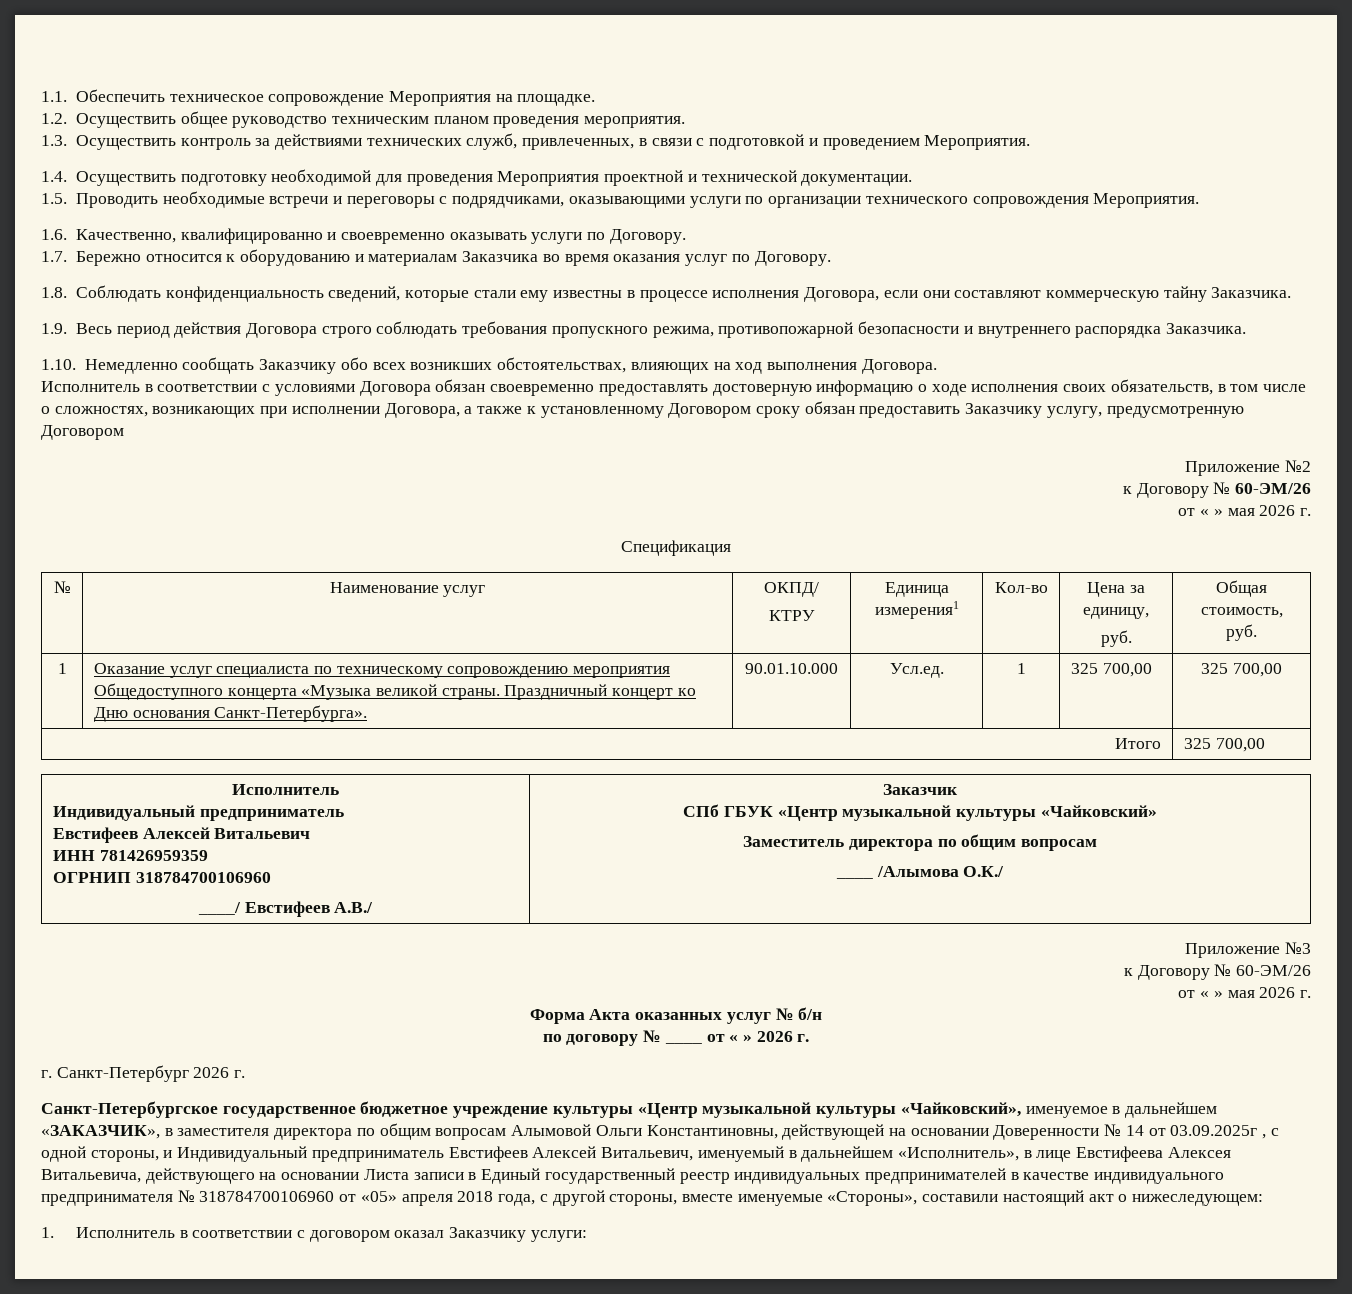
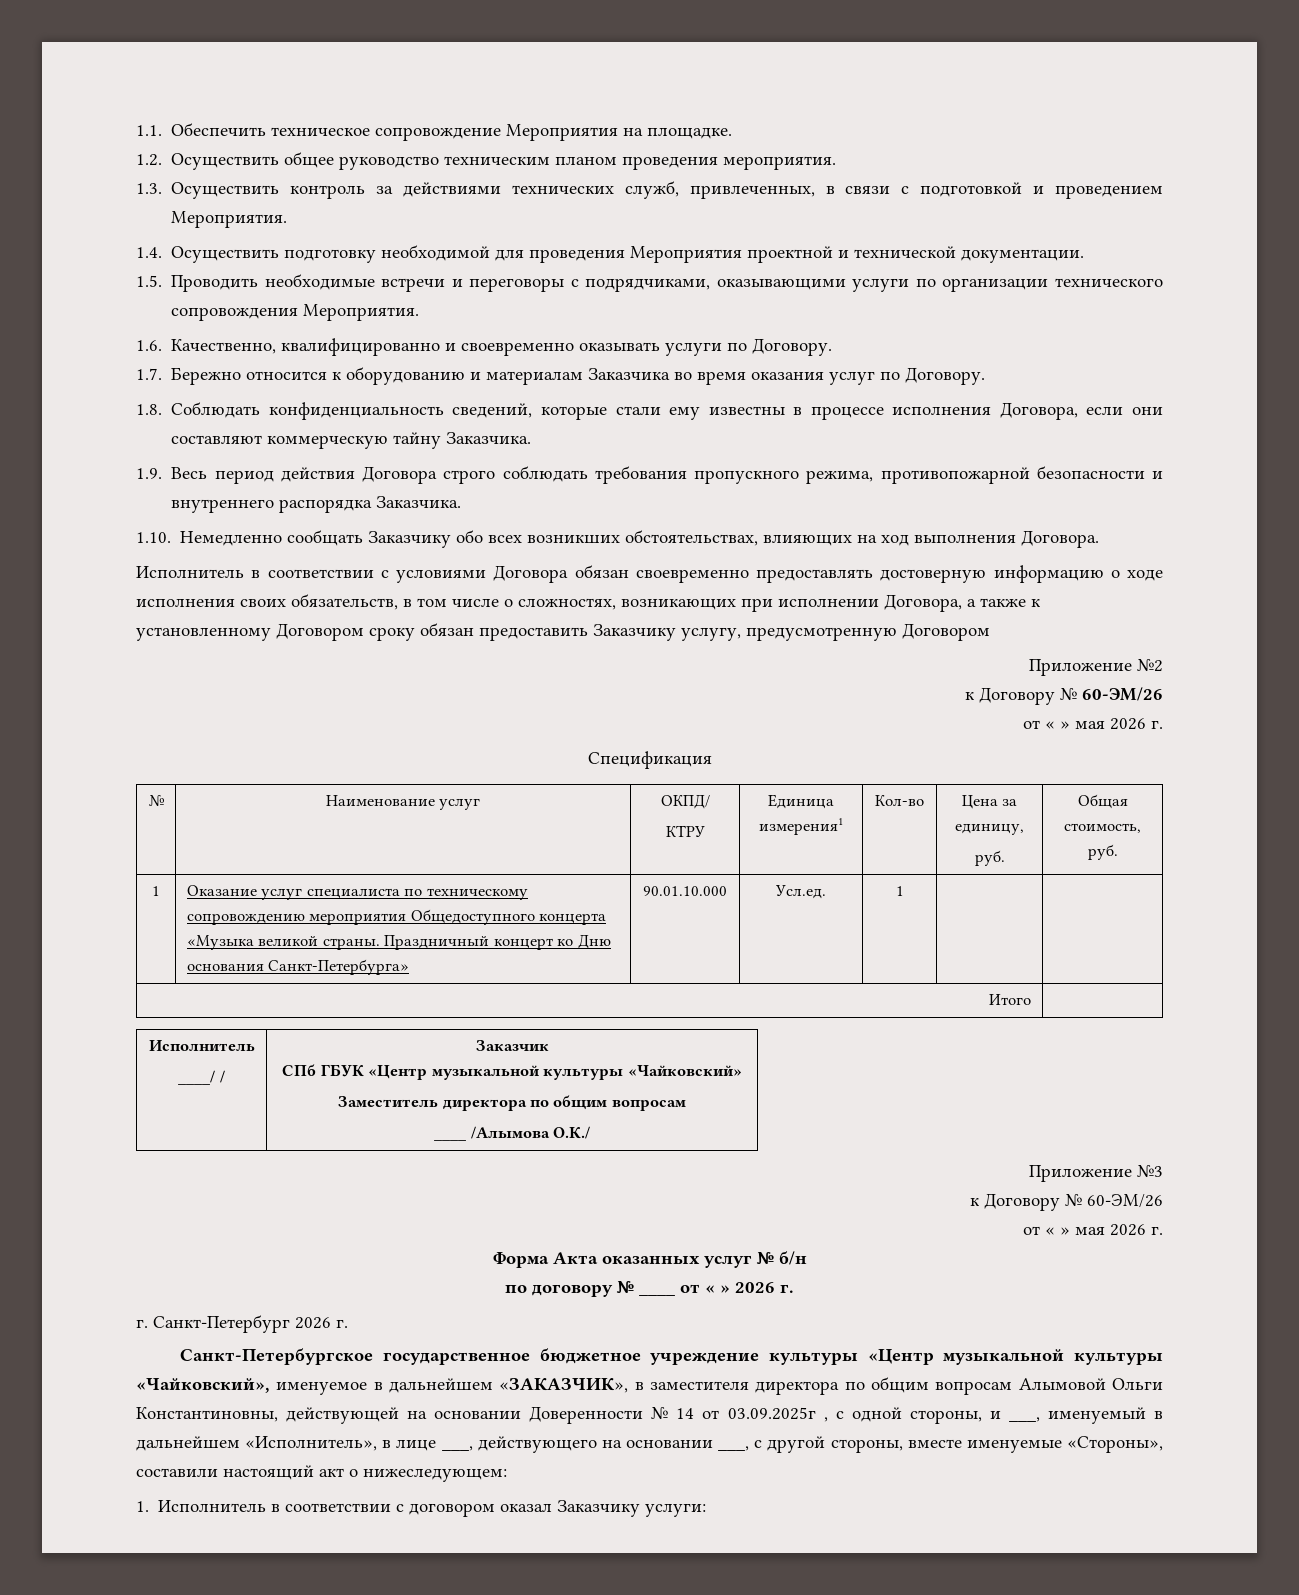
[214,705,368,722] Санкт-Петербурга». -> [268,959,410,975] Санкт-Петербурга»
[1070,663,1152,677] [1201,663,1282,677] 325 700,00 | 325 700,00 -> (904, 891) |
[1183,738,1265,752] [232,784,339,795] [52,805,344,821] [52,827,311,843] [52,850,208,861] [52,872,271,883] 325 700,00 // Исполнитель // Индивидуальный предприниматель // Евстифеев Алексей Витальевич // ИНН 781426959359 // ОГРНИП 318784700106960 -> [148,1040,255,1051] // Исполнитель
[244,901,374,917] Евстифеев А.В./ -> [219,1070,225,1083] /
[177,1146,694,1162] Индивидуальный предприниматель Евстифеев Алексей Витальевич, -> [1008,1417,1040,1422] ___,
[1076,1146,1231,1162] [41,1168,1225,1184] [41,1190,536,1206] Евстифеева Алексея Витальевича, действующего на основании Листа записи в Единый государственный реестр индивидуальных предпринимателей в качестве индивидуального предпринимателя № 318784700106960 от «05» апреля 2018 года, -> [441,1436,750,1453] ___, действующего на основании ___,

